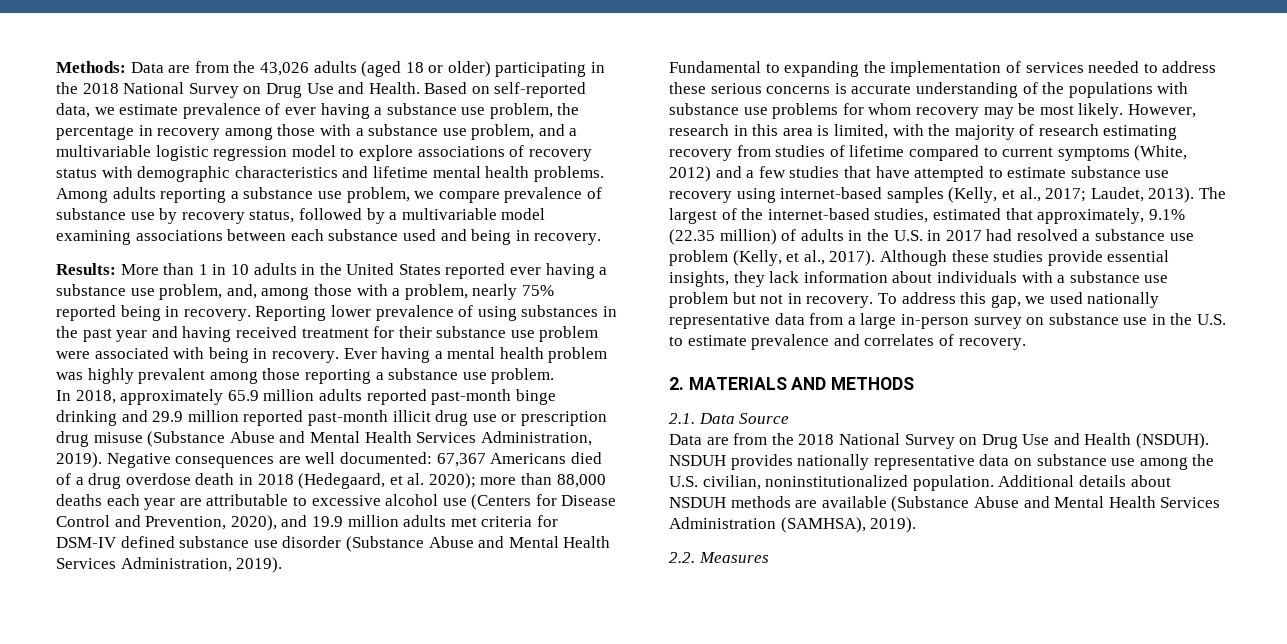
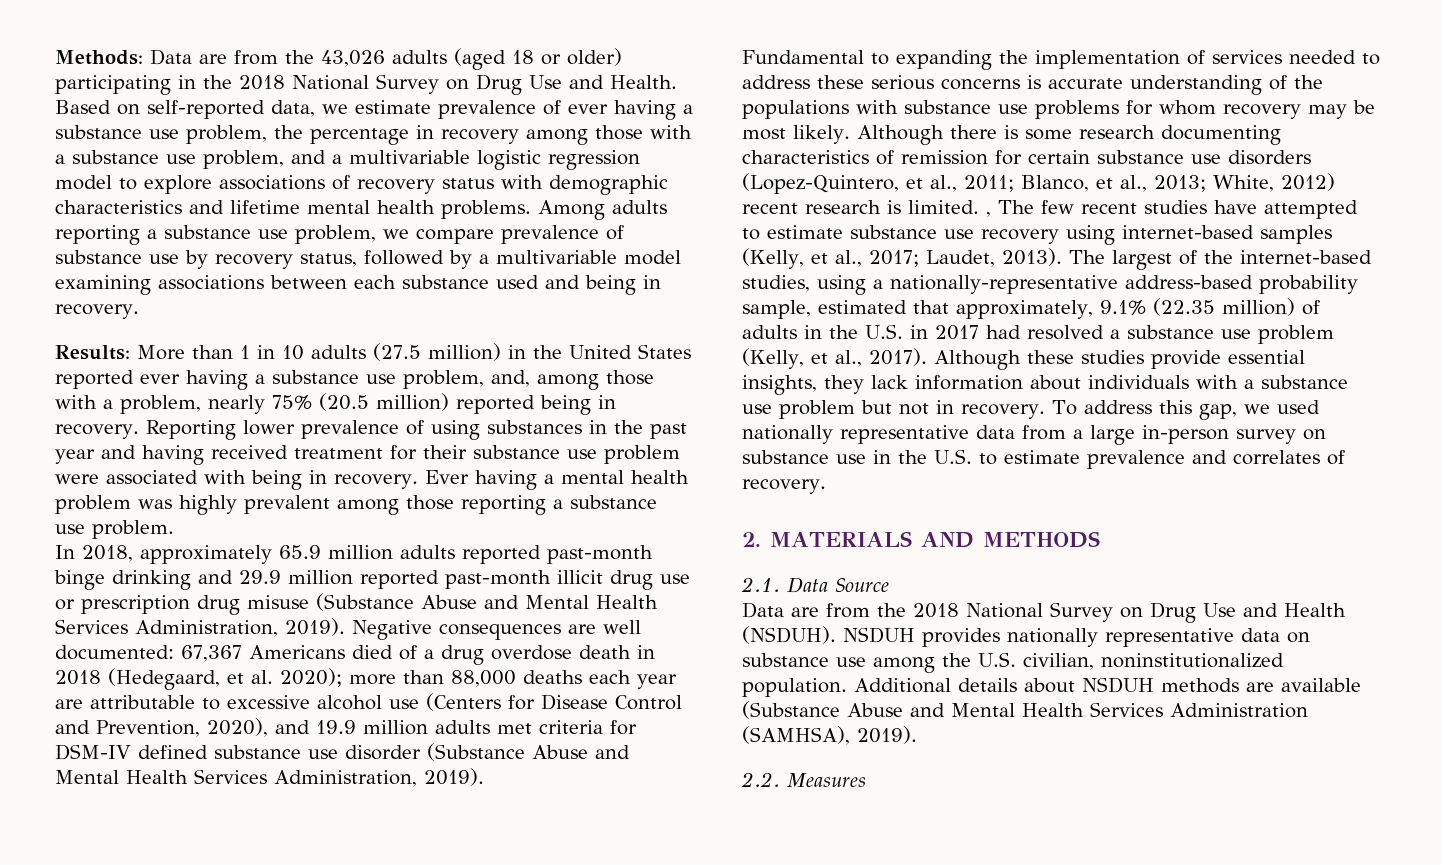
(297, 269) none -> [373,343,501,361] (27.5 million)
(554, 290) none -> [319,393,449,411] (20.5 million)
[1127,104,1196,118] [669,124,1178,140] [669,145,1188,161] [669,166,871,182] However, research in this area is limited, with the majority of research estimating recovery from studies of lifetime compared to current symptoms (White, 2012) and a few studies that -> [856,125,1281,145] [742,150,1311,165] [742,173,1335,194] [742,200,1207,217] Although there is some research documenting characteristics of remission for certain substance use disorders (Lopez-Quintero, et al., 2011; Blanco, et al., 2013; White, 2012) recent research is limited. , The few recent studies
(929, 215) none -> [817,275,1358,295] [742,300,811,319] using a nationally-representative address-based probability sample,

